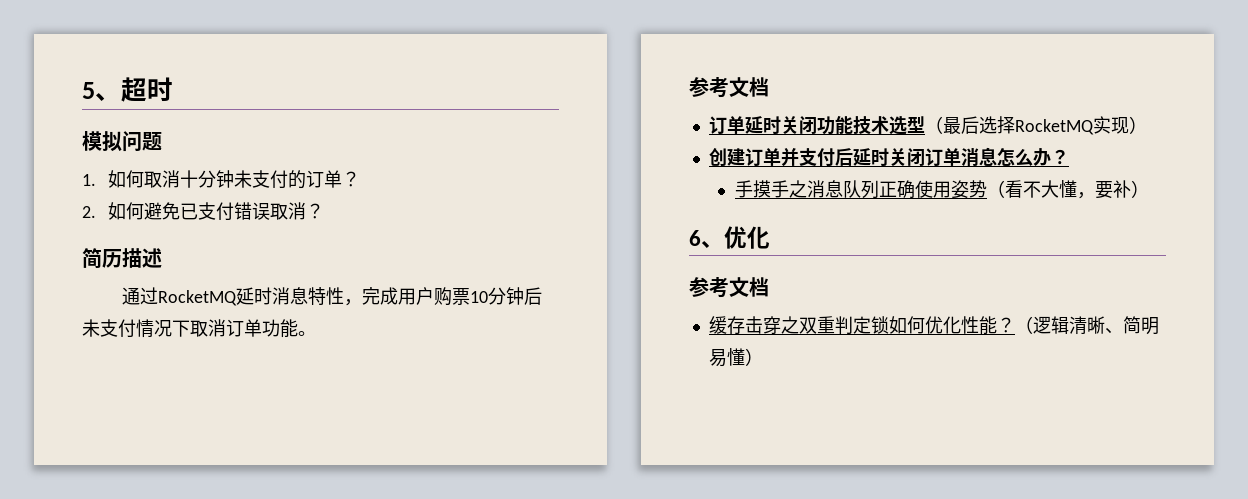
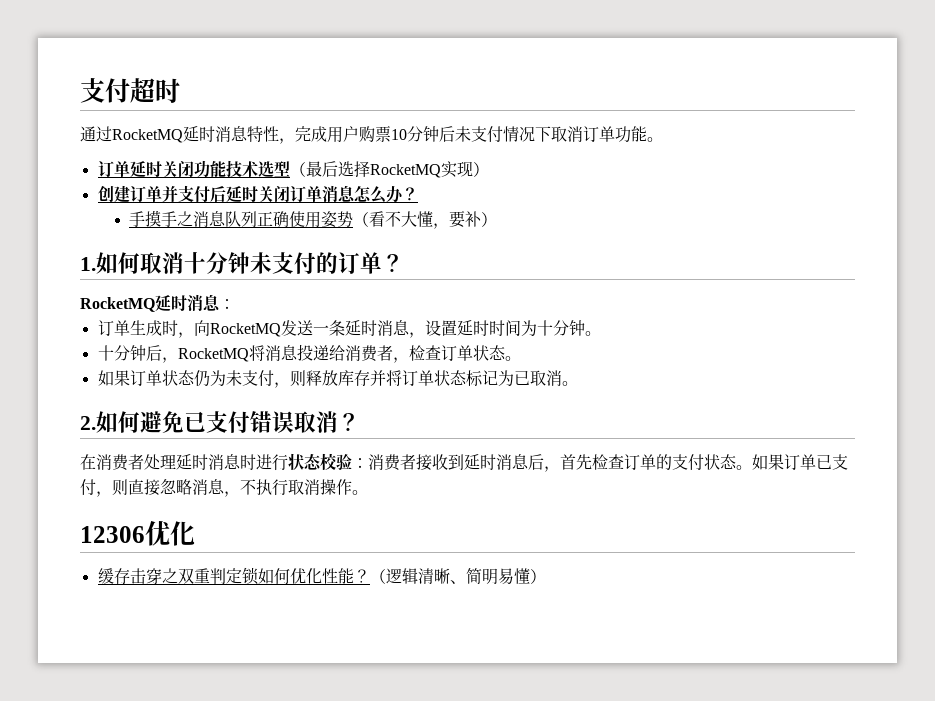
[82,82,121,101] 5、 -> [80,78,130,103] 支付
[82,131,162,152] [82,170,360,189] [82,202,324,221] [82,248,162,269] // 模拟问题 // 1.如何取消十分钟未支付的订单？ // 2.如何避免已支付错误取消？ // 简历描述 -> (180, 90) none
[689,77,769,98] // 参考文档 -> (663, 139) none
[689,226,770,249] [689,277,769,298] 6、优化 // 参考文档 -> [80,252,404,274] [80,294,235,312] [97,320,601,338] [97,344,521,363] [97,370,578,388] [80,411,360,433] [80,453,848,472] [80,479,368,497] [80,520,195,546] 1.如何取消十分钟未支付的订单？ // RocketMQ延时消息： // 订单生成时，向RocketMQ发送一条延时消息，设置延时时间为十分钟。 // 十分钟后，RocketMQ将消息投递给消费者，检查订单状态。 // 如果订单状态仍为未支付，则释放库存并将订单状态标记为已取消。 // 2.如何避免已支付错误取消？ // 在消费者处理延时消息时进行状态校验：消费者接收到延时消息后，首先检查订单的支付状态。如果订单已支付，则直接忽略消息，不执行取消操作。 // 12306优化

